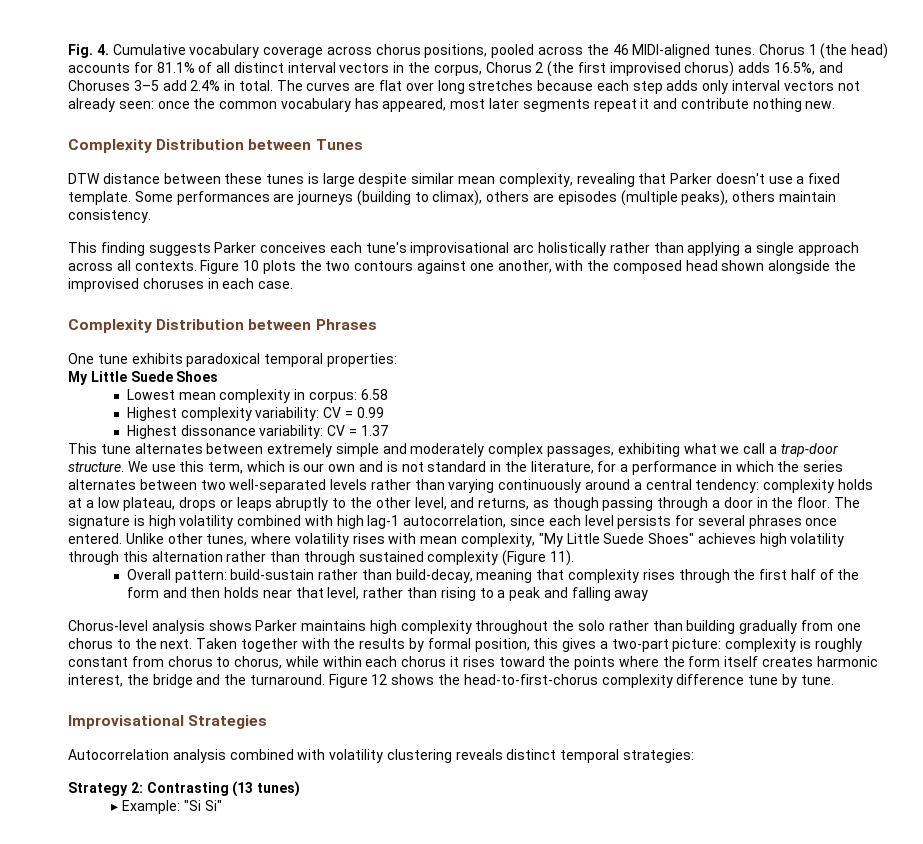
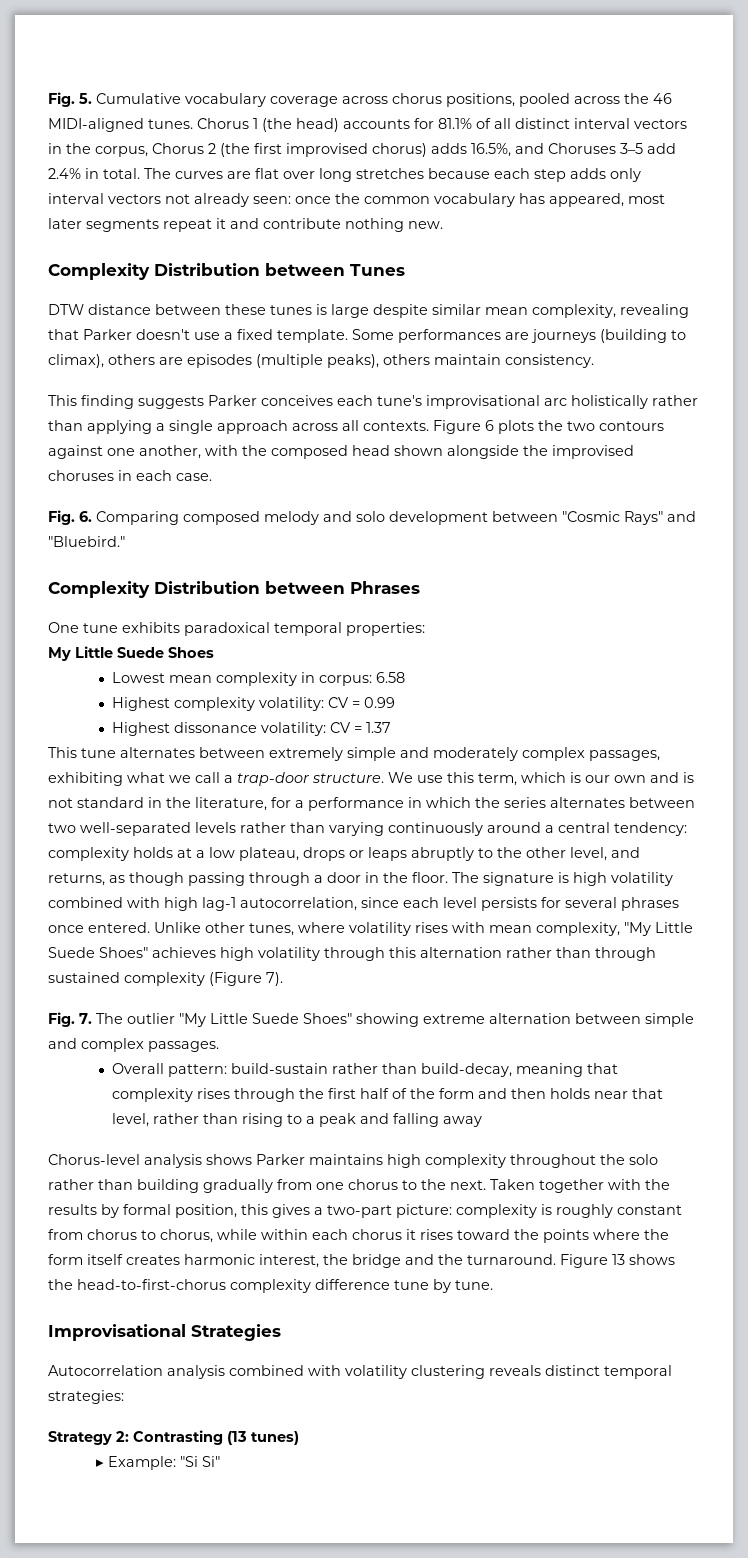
[68,44,109,58] Fig. 4. -> [48,92,92,107] Fig. 5.
[243,260,260,271] 10 -> [485,420,494,431] 6
(294, 285) none -> [48,510,696,525] [48,536,125,547] // Fig. 6. Comparing composed melody and solo development between "Cosmic Rays" and "Bluebird."
[255,407,320,421] variability: -> [259,697,325,711] volatility:
[259,425,324,439] variability: -> [261,722,327,736] volatility:
[550,550,575,566] 11). -> [266,972,283,986] [48,1012,694,1027] [48,1038,219,1052] 7). // Fig. 7. The outlier "My Little Suede Shoes" showing extreme alternation between simple and complex passages.
[371,674,388,685] 12 -> [612,1254,625,1265] 13

